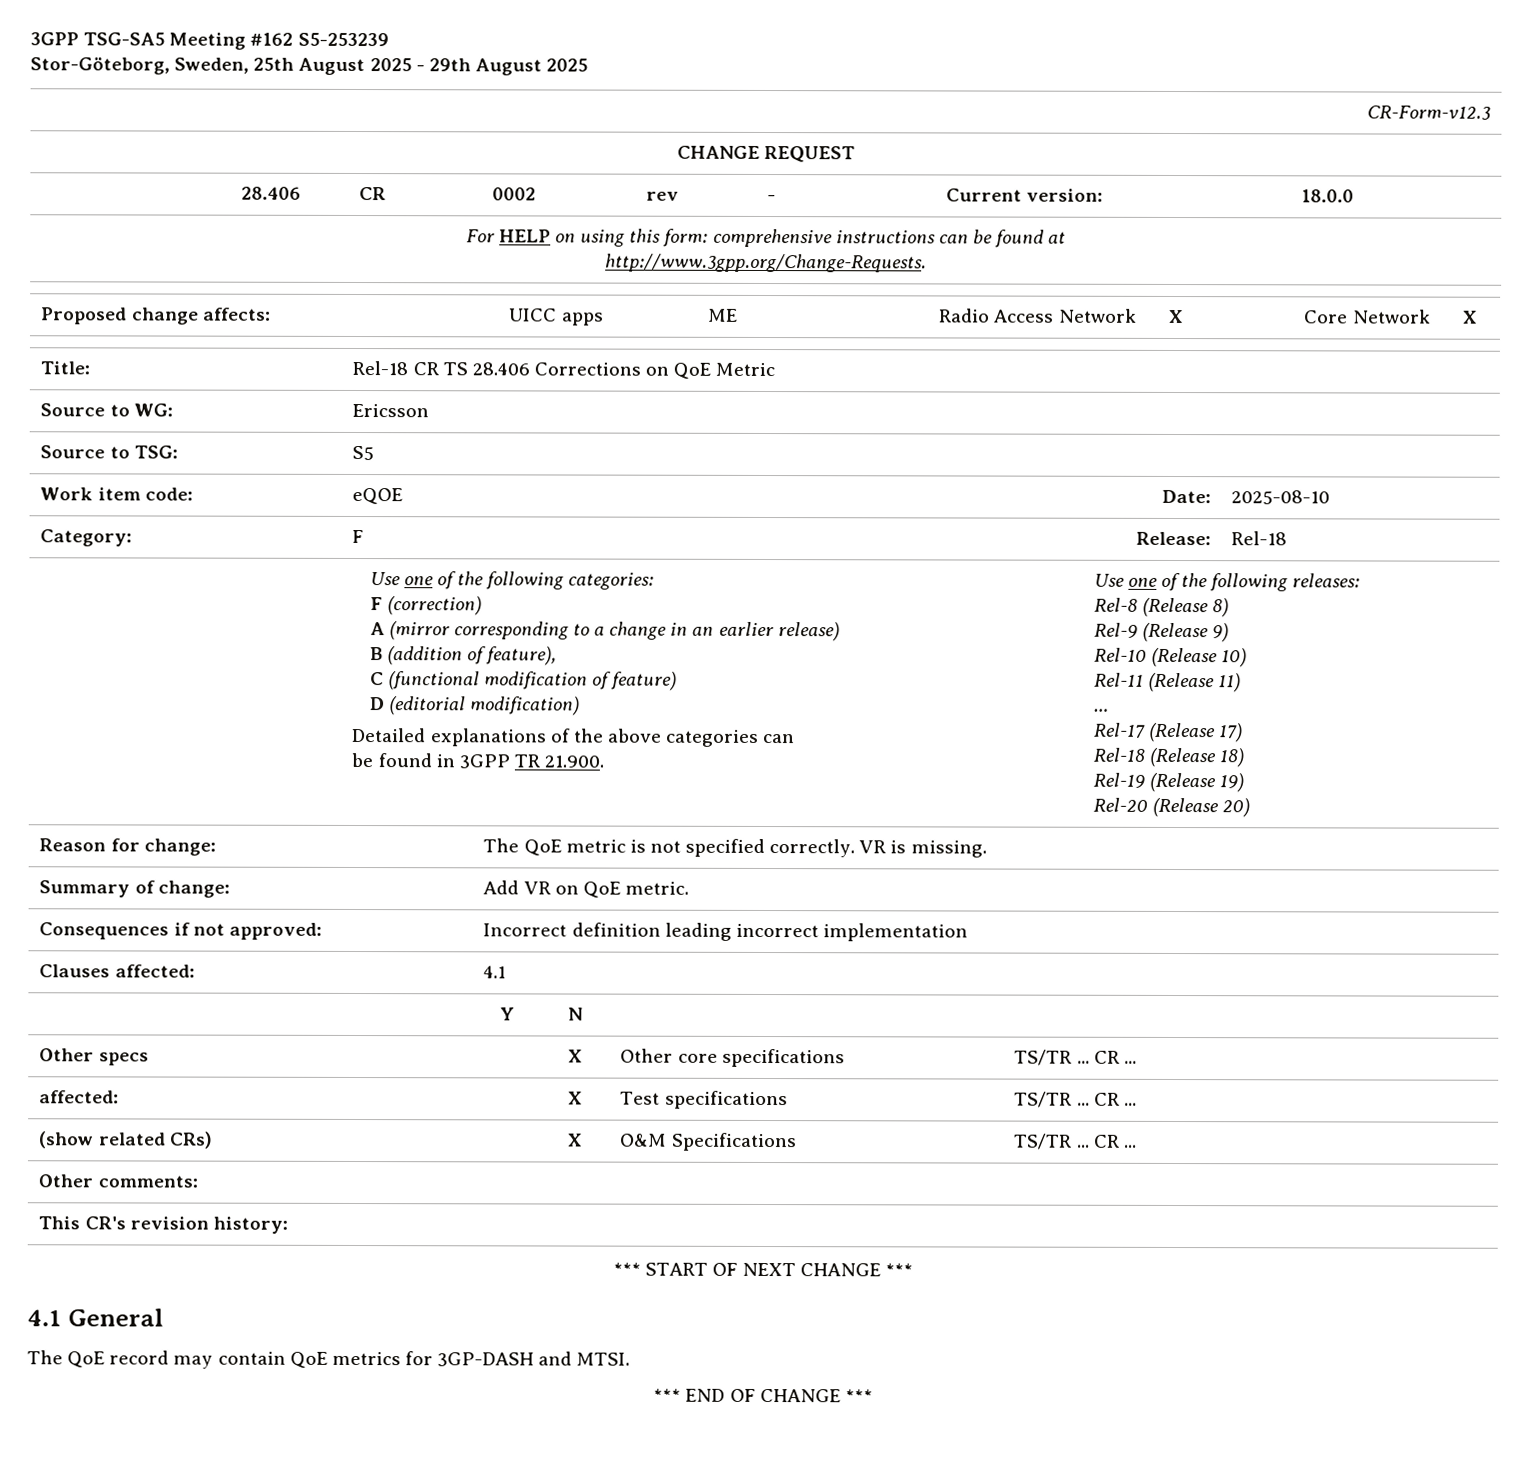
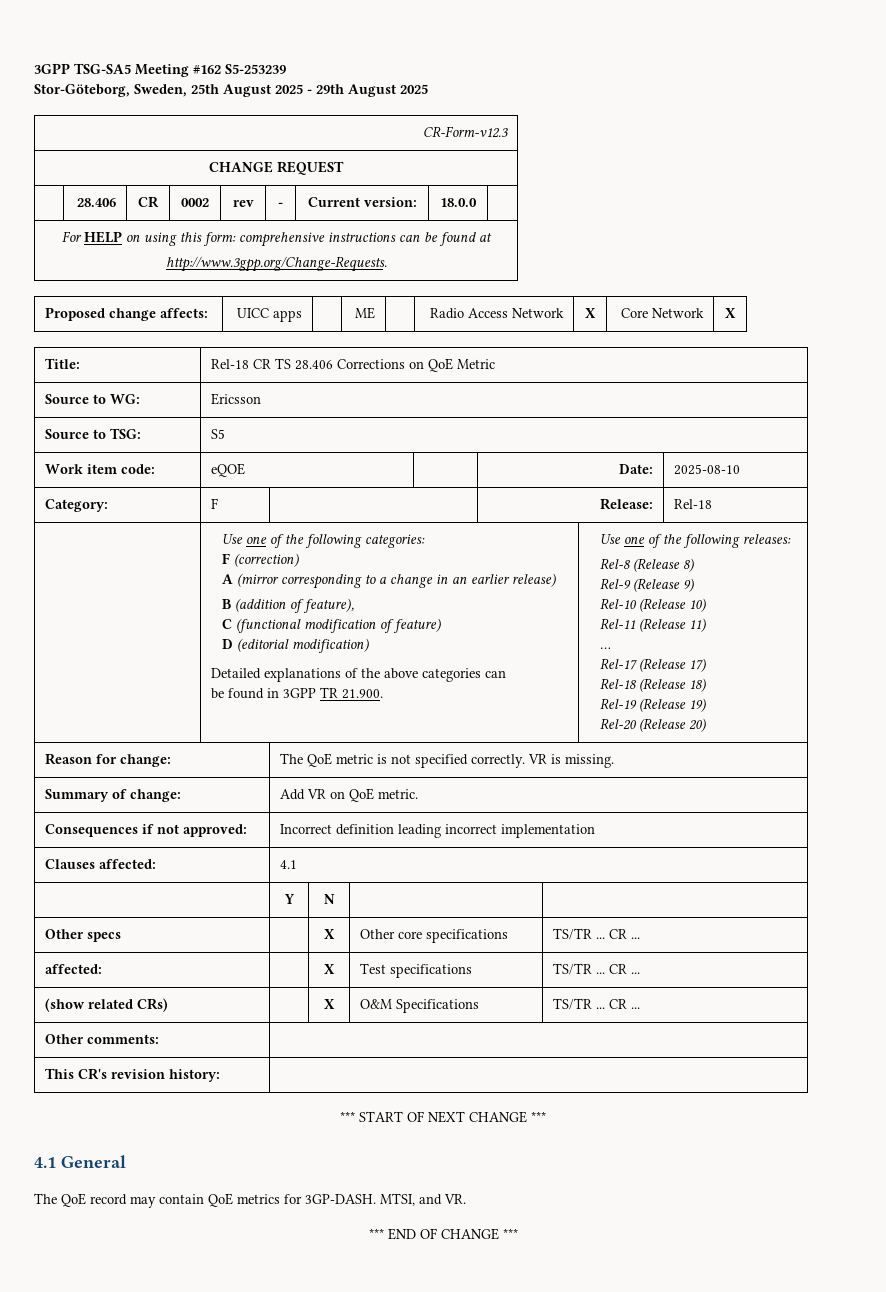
[437,1351,631,1367] 3GP-DASH and MTSI. -> [305,1193,466,1206] 3GP-DASH. MTSI, and VR.

